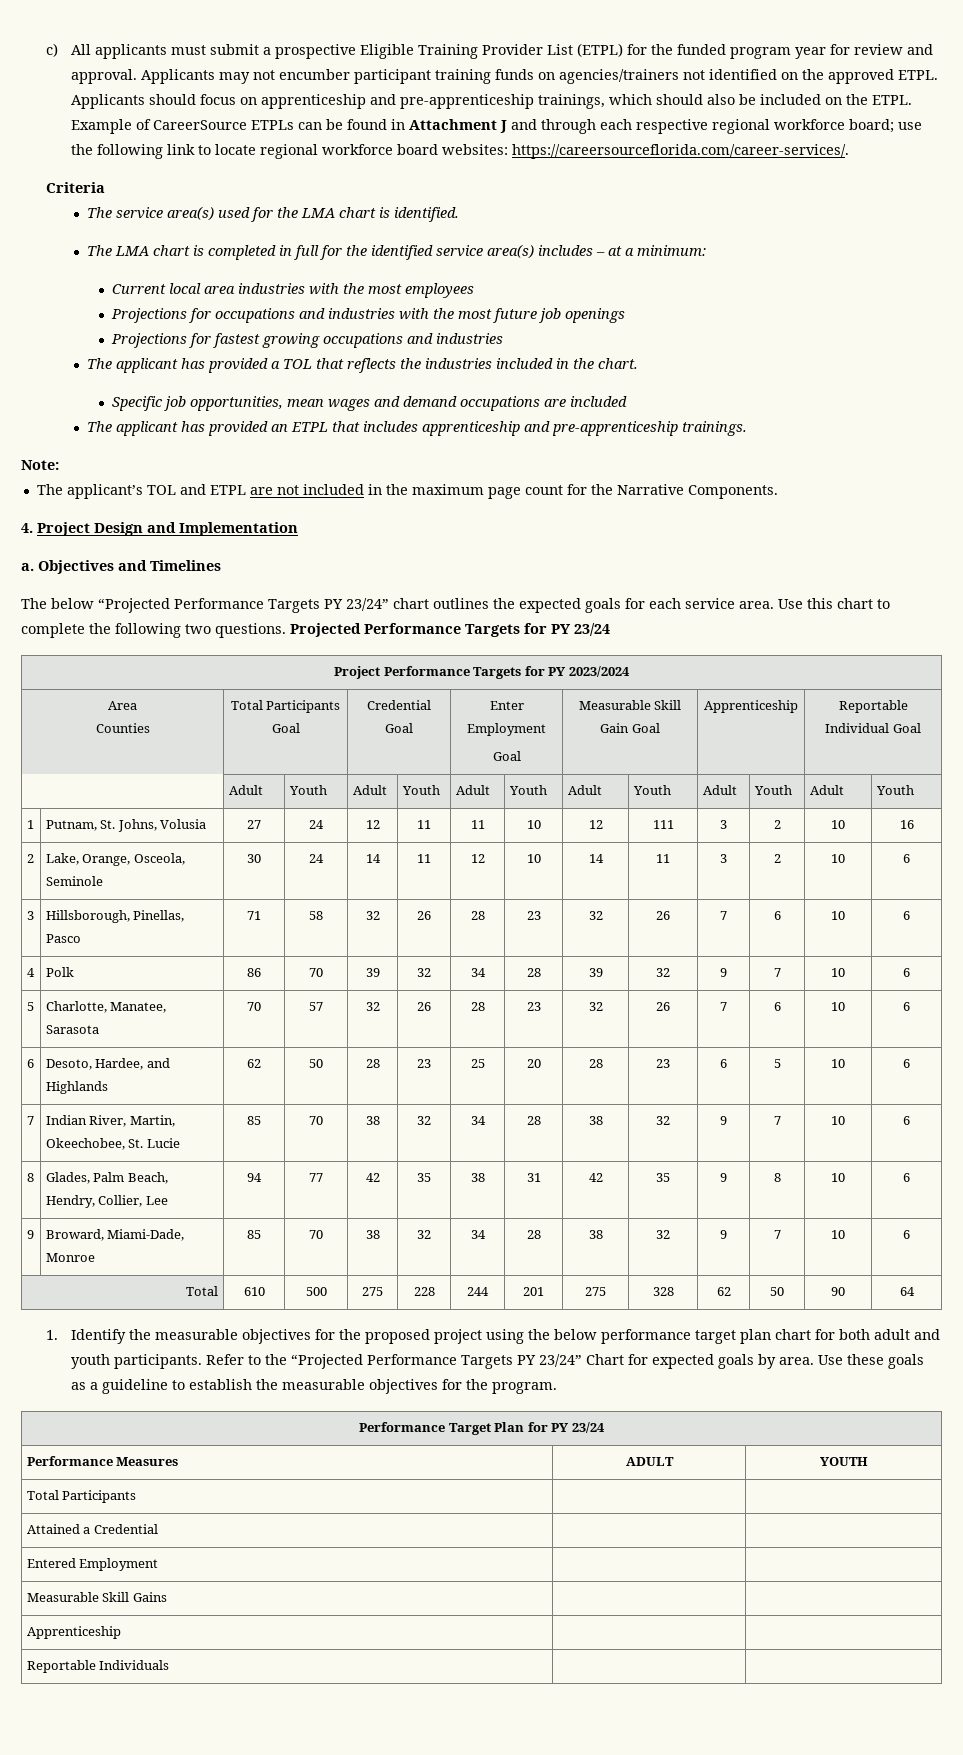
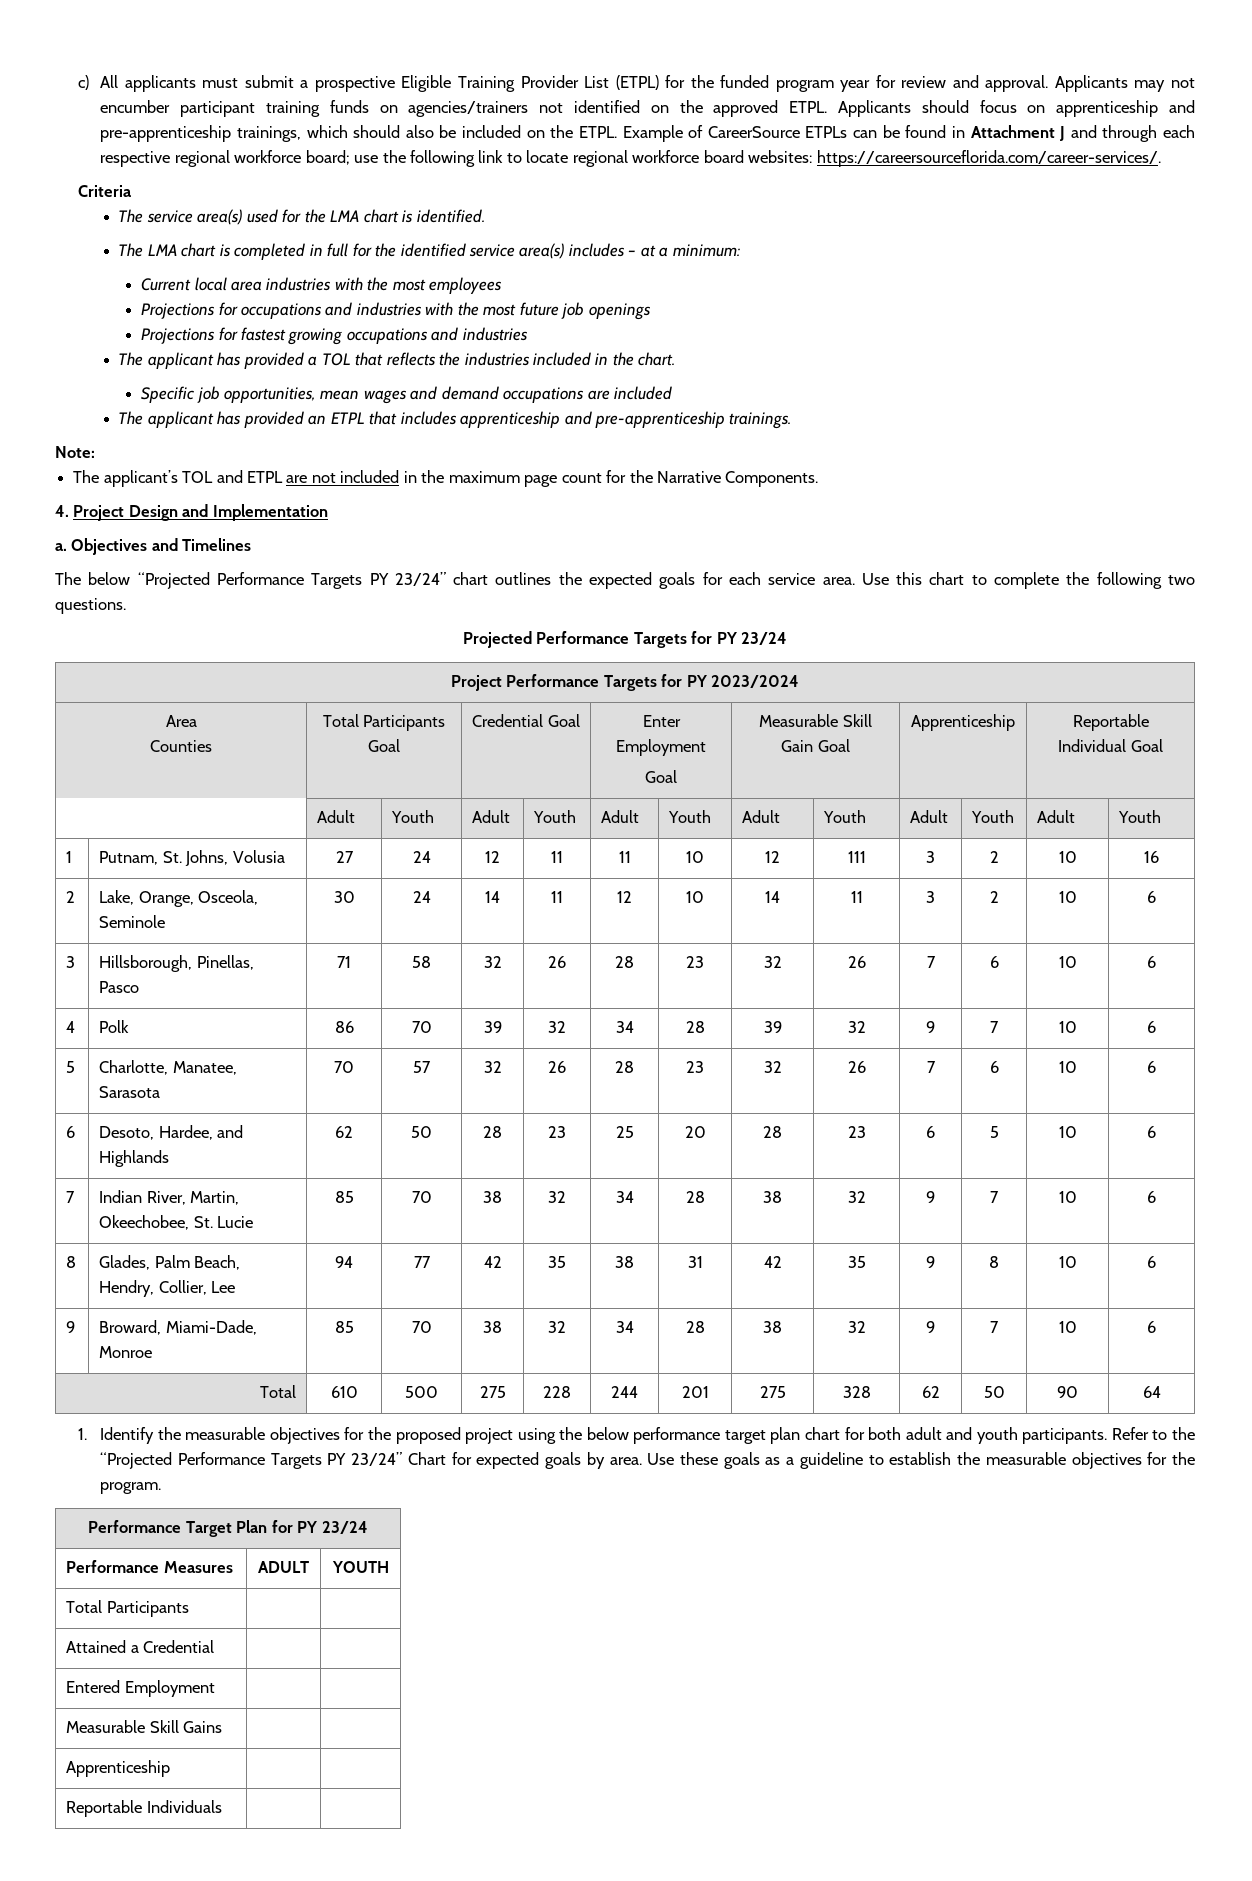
(286, 630) none -> (126, 606) //

